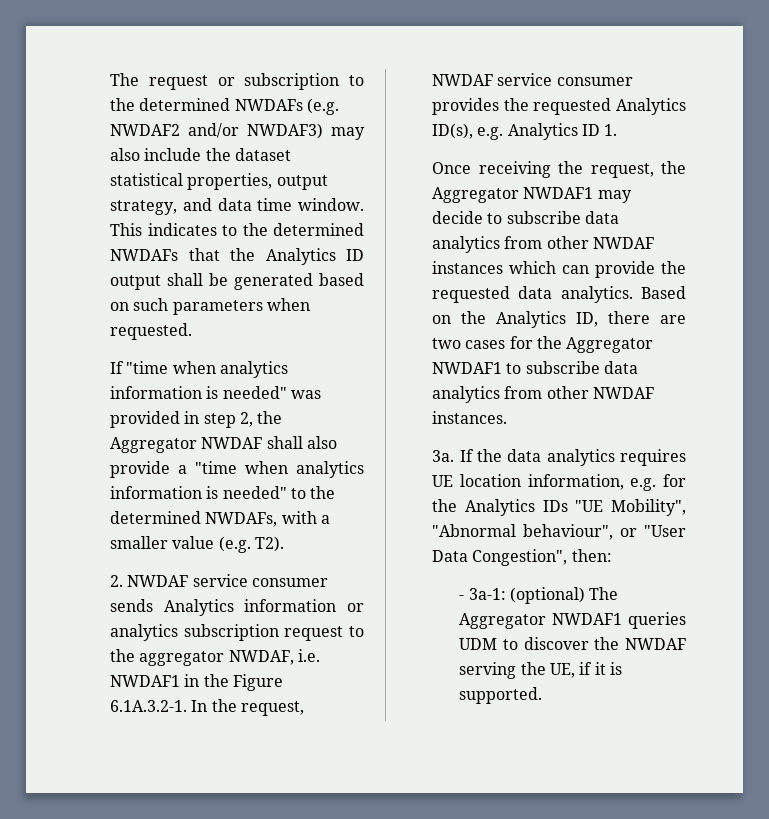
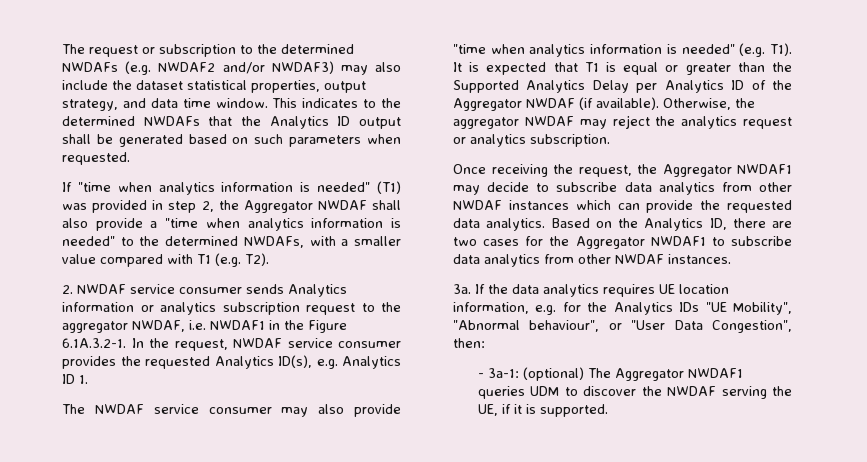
(287, 392) none -> [377,181,401,194] (T1)
(215, 542) none -> [99,254,211,267] compared with T1
(618, 130) none -> [61,404,401,417] [452,43,792,57] [452,62,792,75] [452,80,792,93] [452,97,755,111] [452,115,792,129] [452,134,610,147] // The NWDAF service consumer may also provide "time when analytics information is needed" (e.g. T1). It is expected that T1 is equal or greater than the Supported Analytics Delay per Analytics ID of the Aggregator NWDAF (if available). Otherwise, the aggregator NWDAF may reject the analytics request or analytics subscription.

